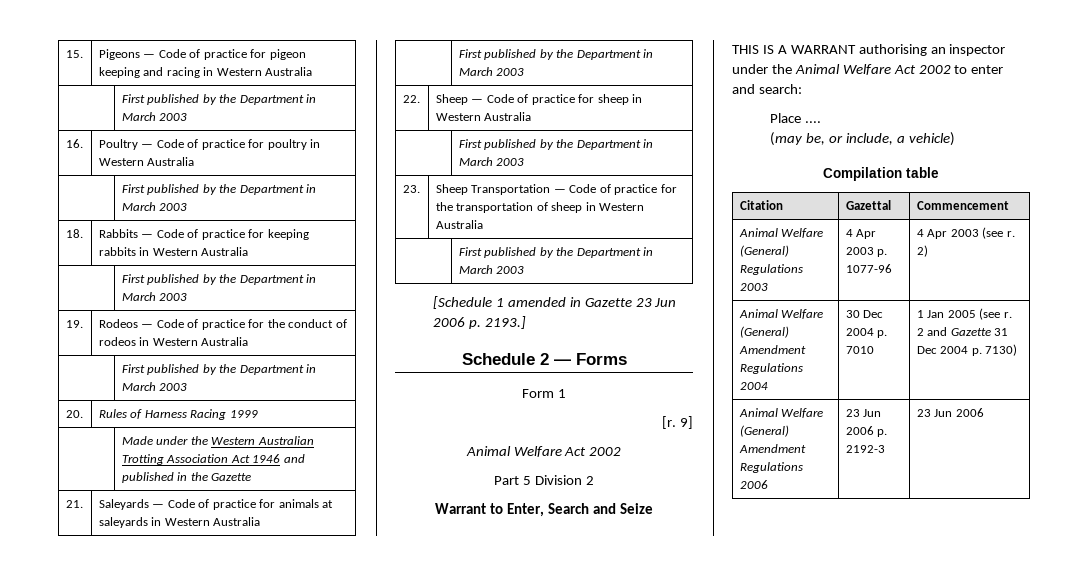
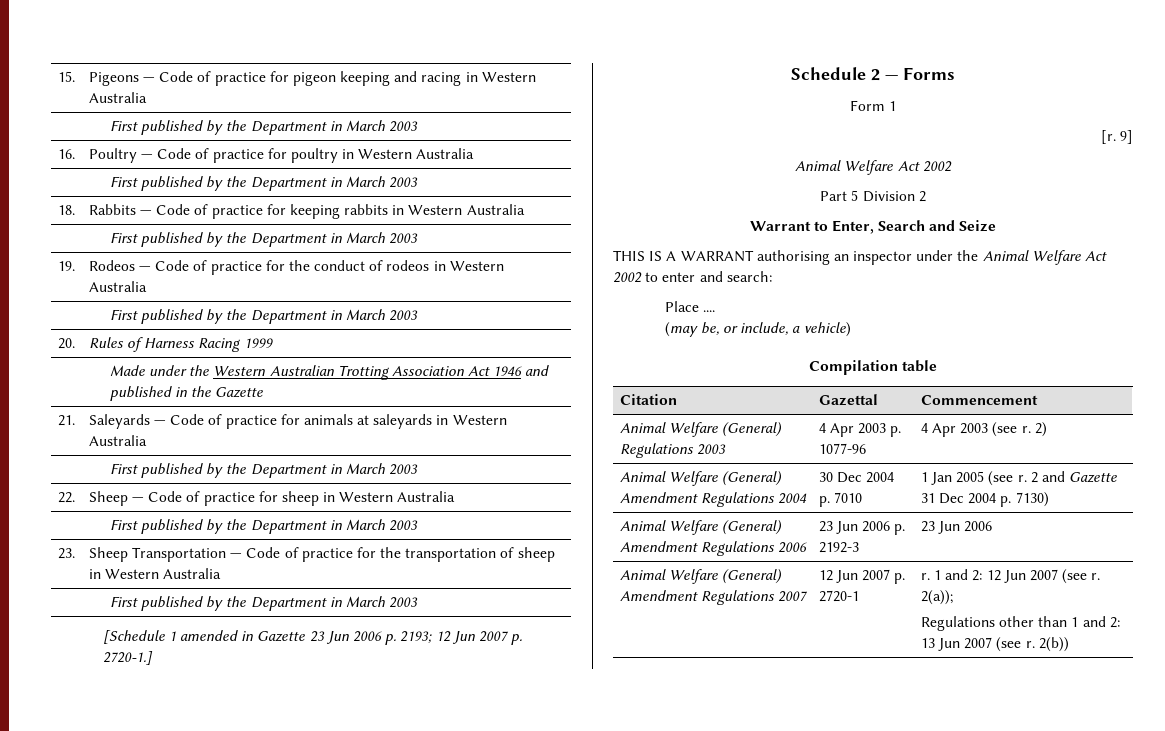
[484,316,526,329] 2193.] -> [400,631,523,645] [102,651,153,665] 2193; 12 Jun 2007 p. 2720-1.]
(984, 412) none -> [619,569,783,584] [619,590,809,605] [818,569,906,584] [818,590,859,602] [920,569,1101,584] [920,590,953,605] [920,616,1120,631] [920,637,1069,652] // Animal Welfare (General) Amendment Regulations 2007 | 12 Jun 2007 p. 2720-1 | r. 1 and 2: 12 Jun 2007 (see r. 2(a)); // Regulations other than 1 and 2: 13 Jun 2007 (see r. 2(b))

